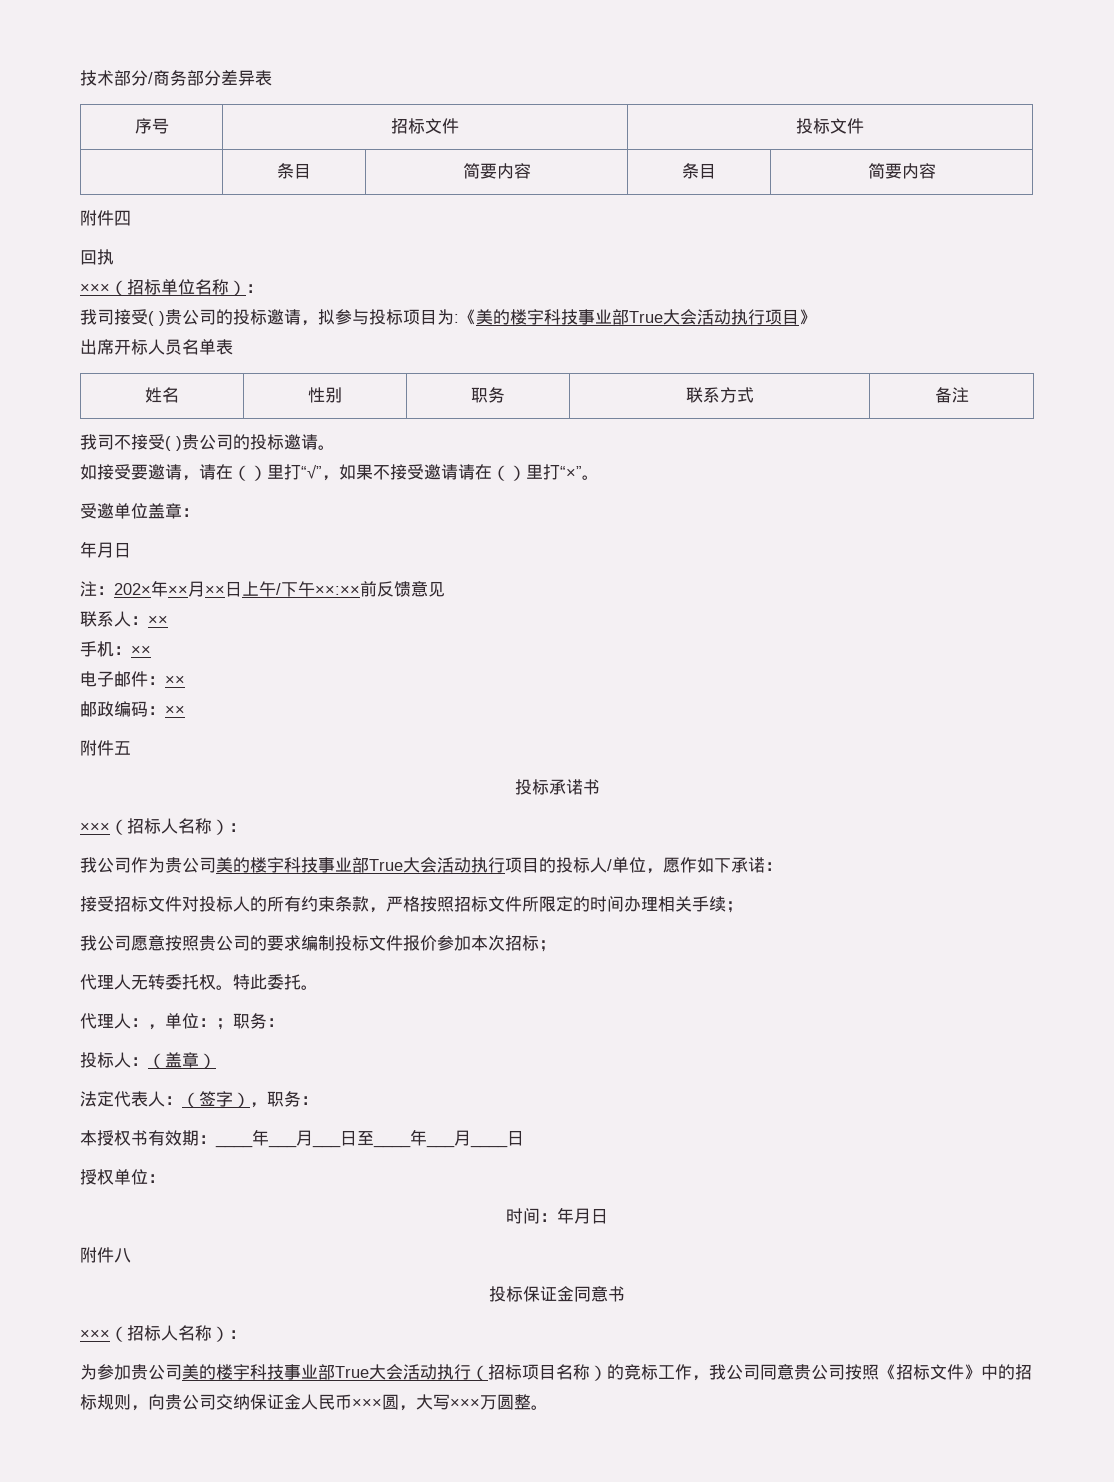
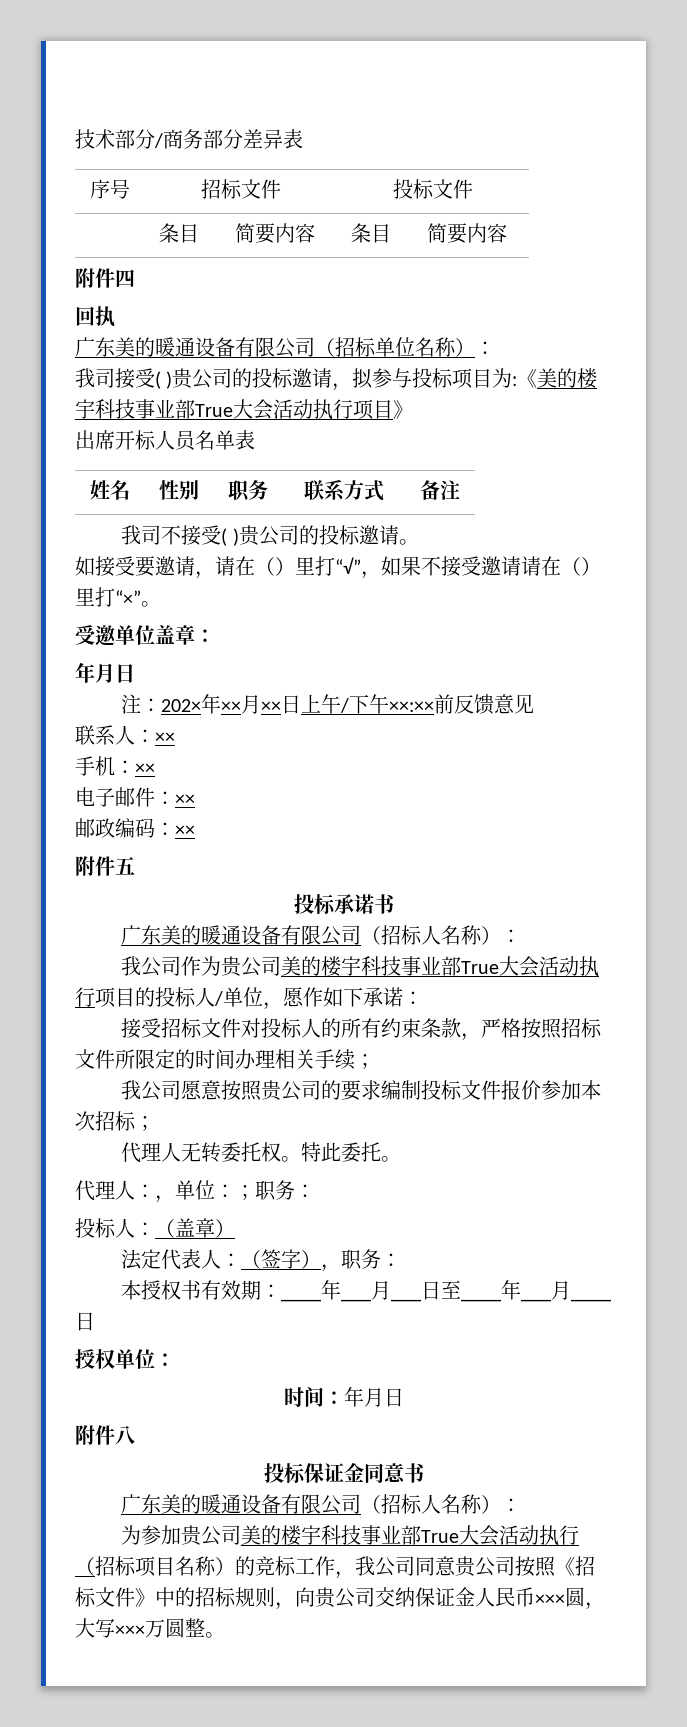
[80,283,110,293] ××× -> [75,337,315,358] 广东美的暖通设备有限公司
[80,822,110,832] ××× -> [121,925,362,946] 广东美的暖通设备有限公司
[80,1329,110,1339] ××× -> [121,1494,362,1515] 广东美的暖通设备有限公司

